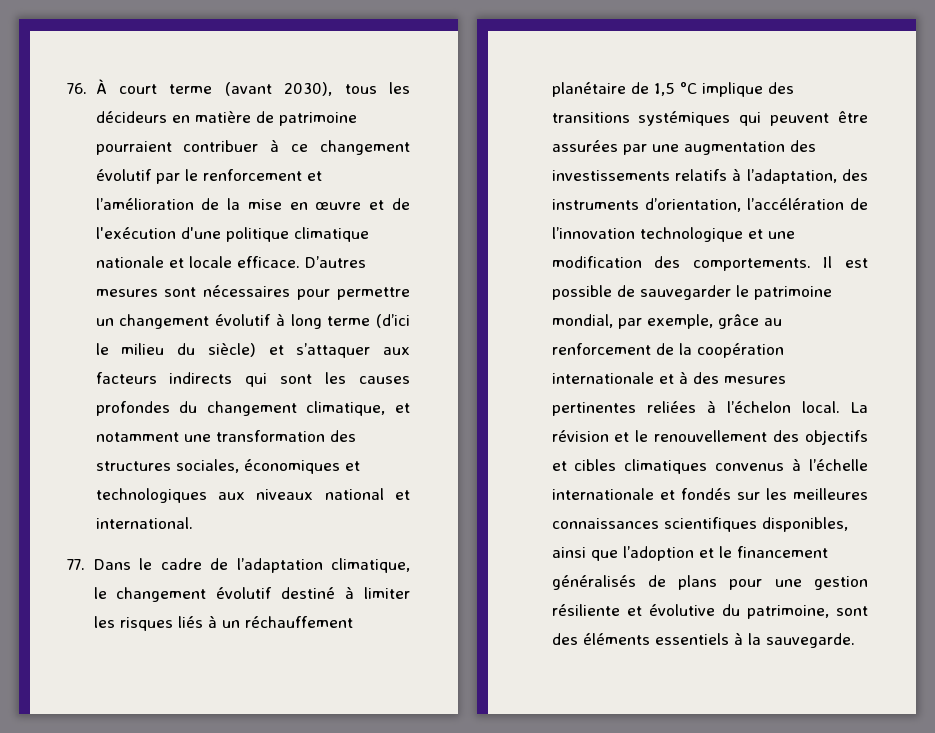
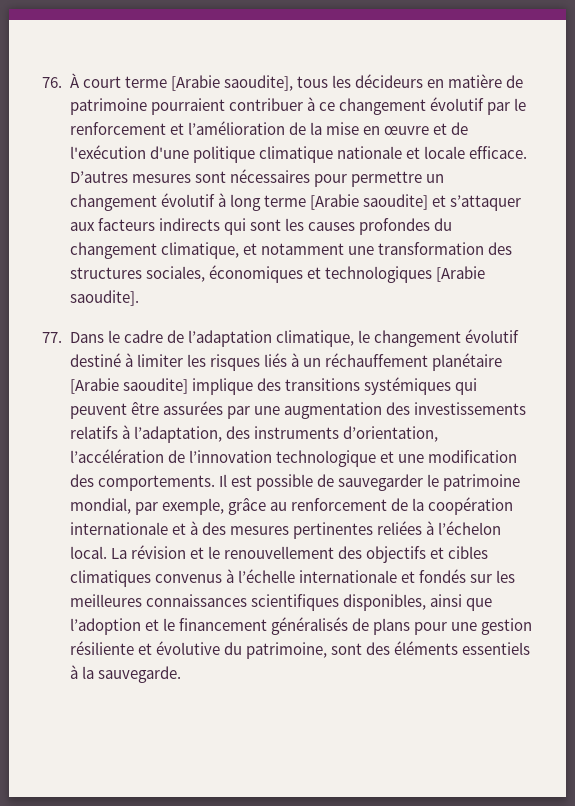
[224,82,333,96] (avant 2030), -> [170,75,293,91] [Arabie saoudite],
[376,314,410,328] [95,343,256,357] (d’ici le milieu du siècle) -> [309,194,428,210] [Arabie saoudite]
[217,488,410,500] [95,517,193,529] aux niveaux national et international. -> [435,266,485,282] [69,290,139,306] [Arabie saoudite].
[630,82,697,96] de 1,5 °C -> [69,378,188,394] [Arabie saoudite]

